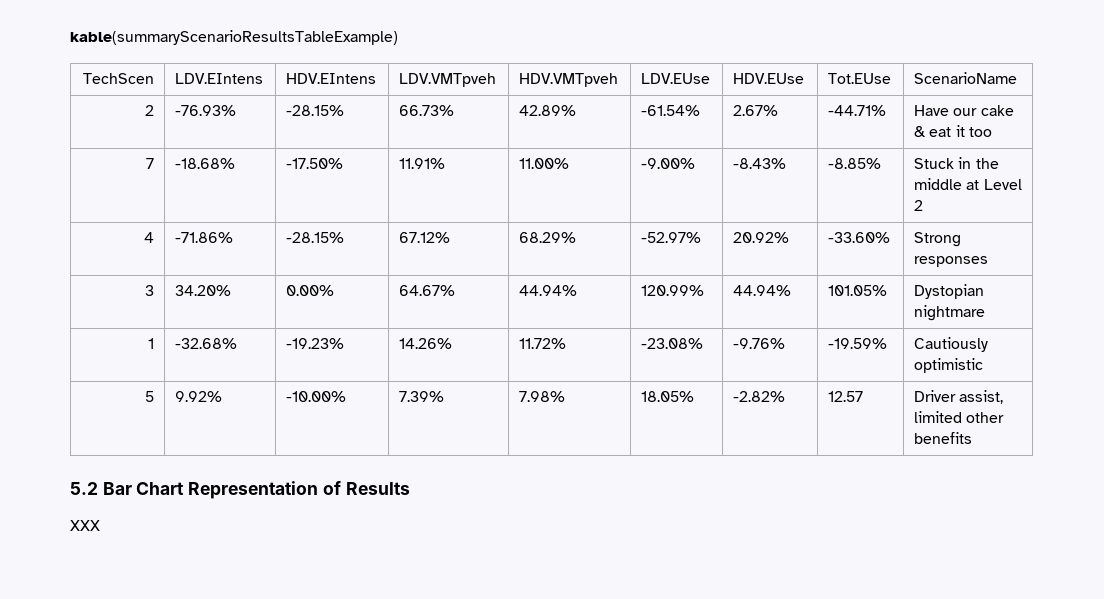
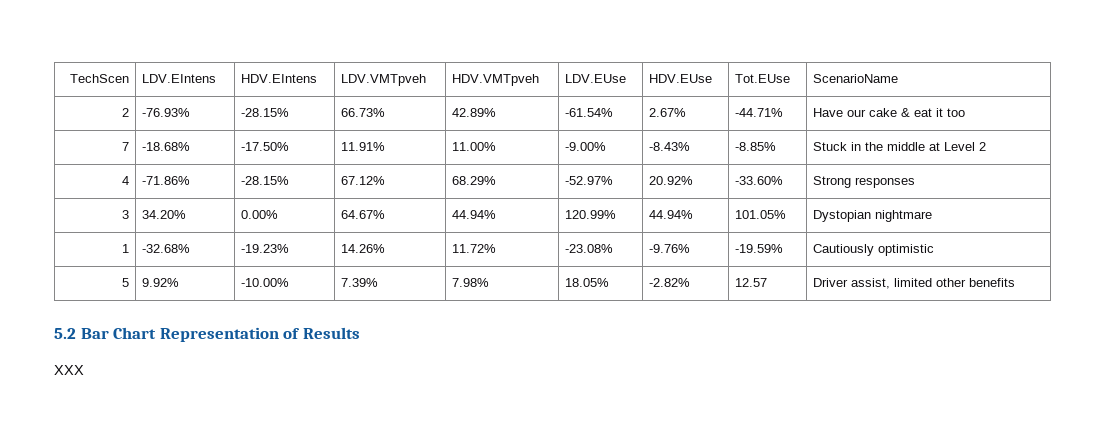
[70,30,398,45] kable(summaryScenarioResultsTableExample) // -> (70, 78) none

